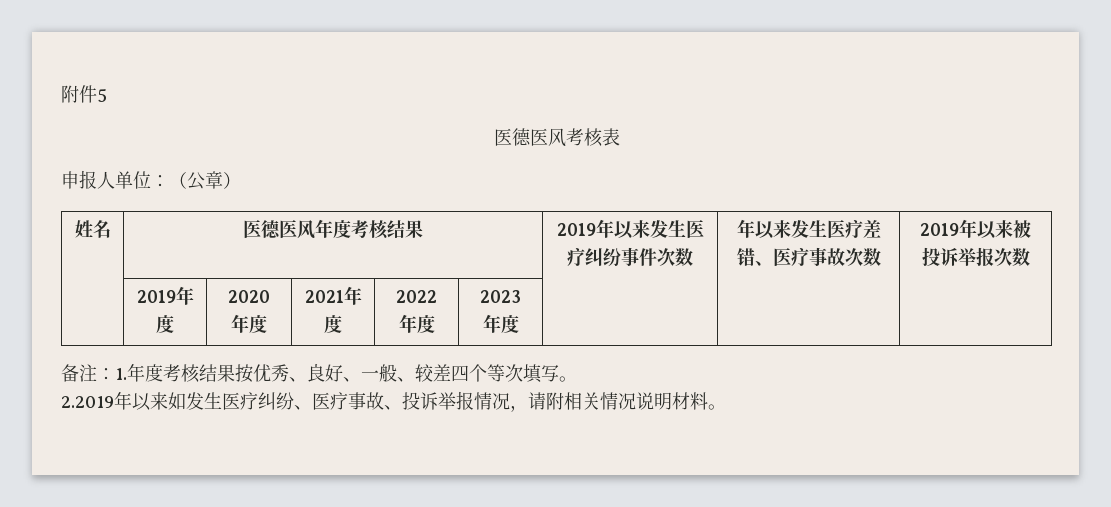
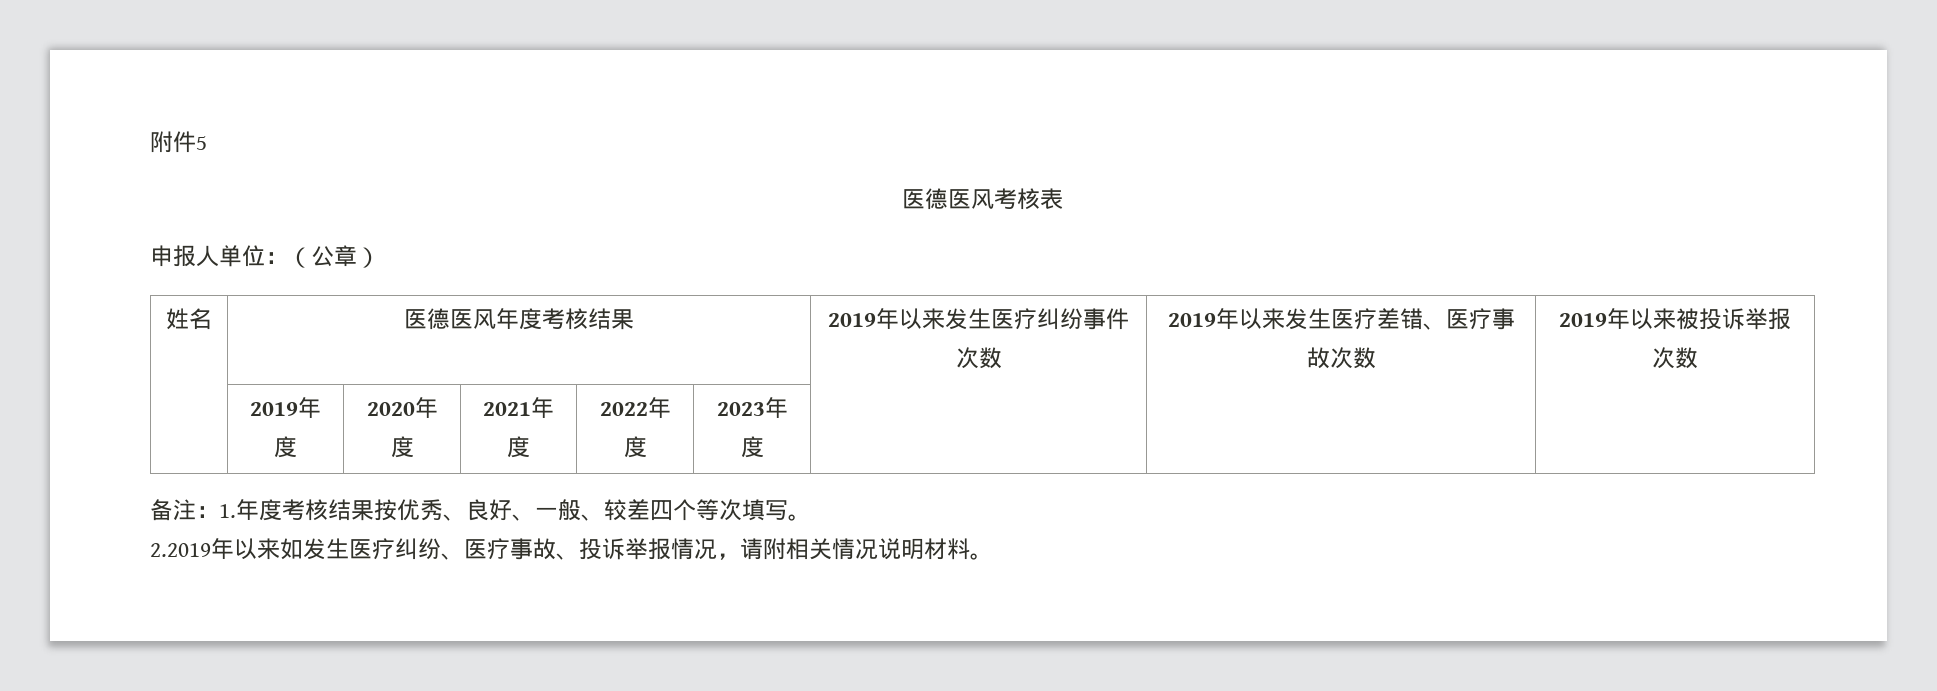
(693, 257) none -> [1167,313,1216,327] 2019

